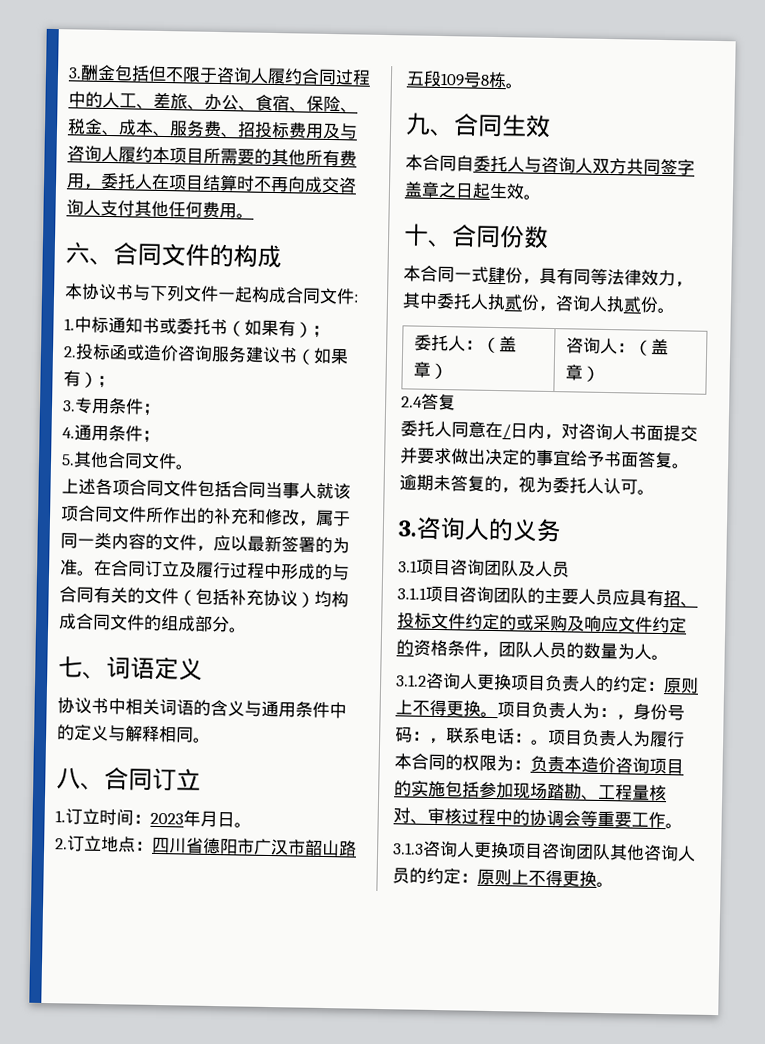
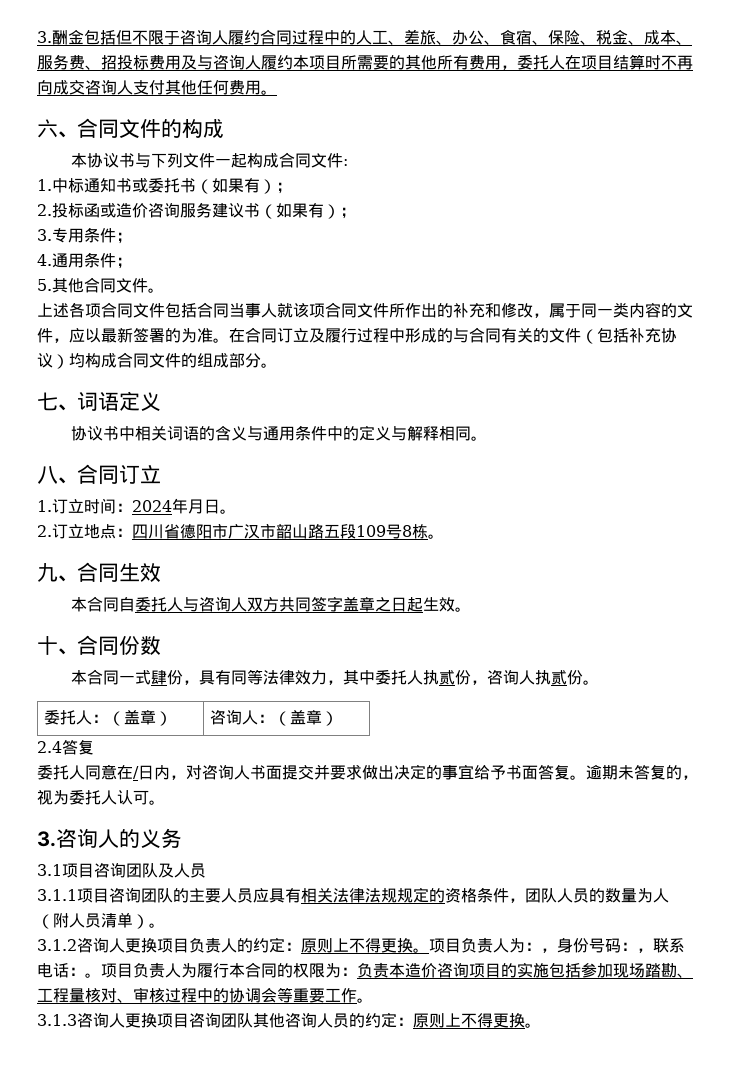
[150,812,184,825] 2023 -> [132,500,172,512] 2024
[663,590,698,607] [397,612,670,634] 招、投标文件约定的或采购及响应文件约 -> [301,888,413,903] 相关法律法规规
(652, 651) none -> [37,912,149,929] （附人员清单）

